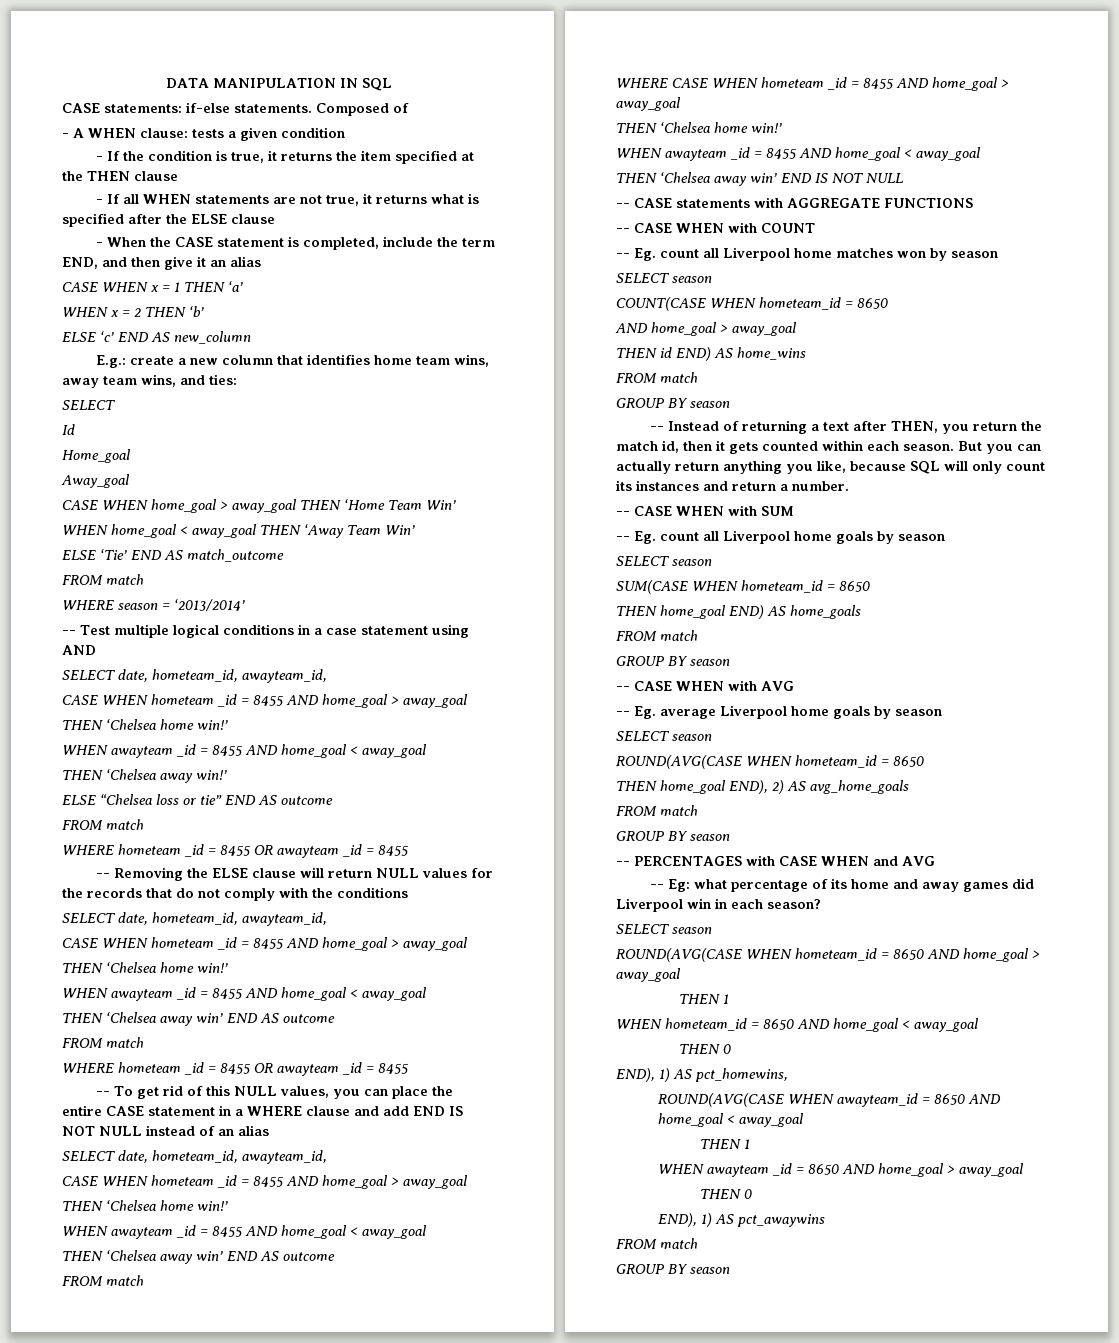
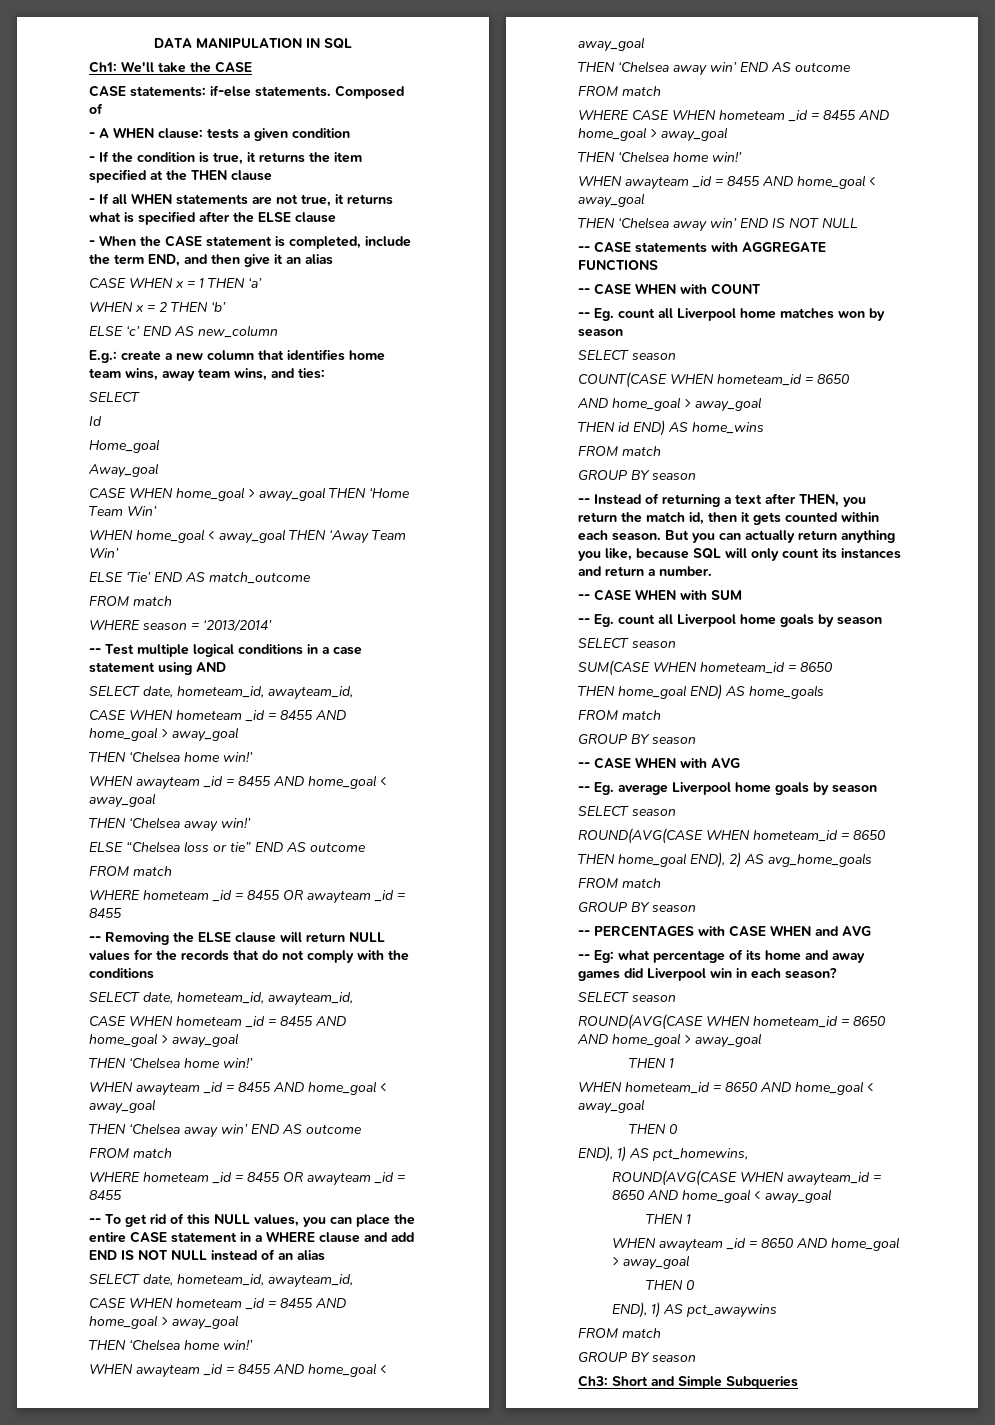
(392, 84) none -> [89,61,252,73] // Ch1: We'll take the CASE
(730, 1270) none -> [578,1375,798,1389] // Ch3: Short and Simple Subqueries

